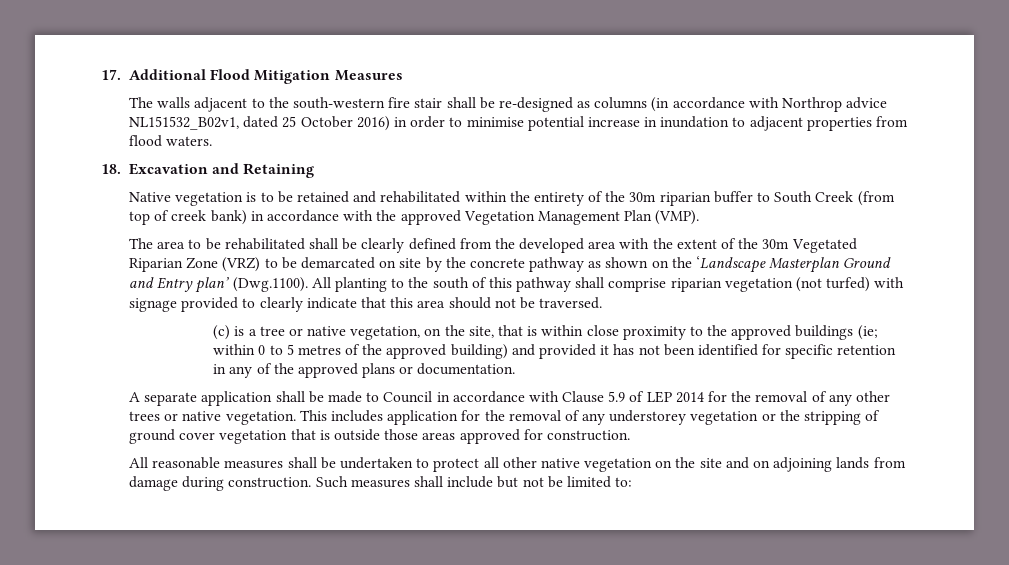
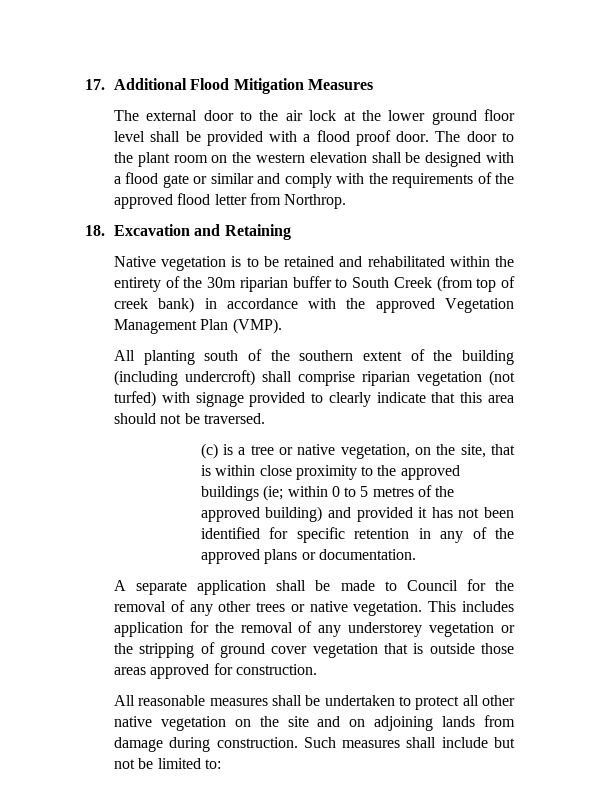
[157,97,888,112] [129,116,908,131] [129,135,213,147] walls adjacent to the south-western fire stair shall be re-designed as columns (in accordance with Northrop advice NL151532_B02v1, dated 25 October 2016) in order to minimise potential increase in inundation to adjacent properties from flood waters. -> [146,109,515,125] [113,130,515,146] [113,152,514,167] [113,172,515,188] [113,193,347,209] external door to the air lock at the lower ground floor level shall be provided with a flood proof door. The door to the plant room on the western elevation shall be designed with a flood gate or similar and comply with the requirements of the approved flood letter from Northrop.
[129,238,857,253] [129,256,892,273] [129,277,572,293] The area to be rehabilitated shall be clearly defined from the developed area with the extent of the 30m Vegetated Riparian Zone (VRZ) to be demarcated on site by the concrete pathway as shown on the ‘Landscape Masterplan Ground and Entry plan’ (Dwg.1100). All planting to the south of this pathway -> [113,349,514,365] [113,370,255,386] All planting south of the southern extent of the building (including undercroft)
[436,391,704,403] in accordance with Clause 5.9 of LEP 2014 -> (458, 585) none

